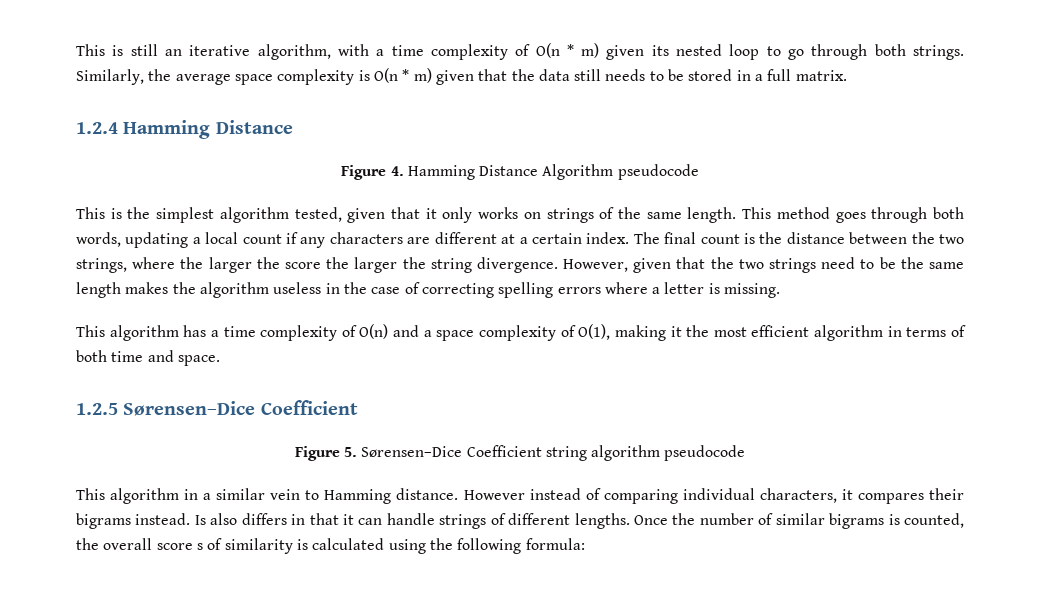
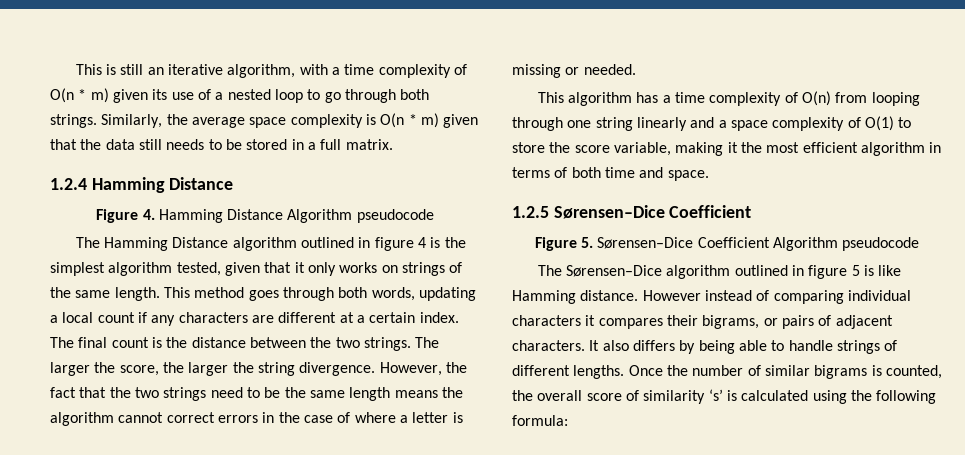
(669, 50) none -> [171,89,224,100] use of a
[76,207,105,219] This -> [75,237,426,251] The Hamming Distance algorithm outlined in figure 4
[76,257,321,273] strings, where the larger the score -> [363,337,440,351] [50,362,159,376] strings. The larger the score,
[633,258,672,273] given -> [445,362,467,373] [50,387,76,398] the fact
[125,282,169,294] makes -> [394,390,438,398] means
[273,282,322,294] useless -> [118,412,258,423] cannot correct errors
[421,282,601,298] correcting spelling errors -> (351, 417) none
[724,283,781,298] missing. -> [512,64,636,78] missing or needed.
(389, 331) none -> [835,92,920,106] [512,117,687,131] from looping through one string linearly
[578,324,611,340] O(1), -> [864,116,912,131] [512,142,671,156] O(1) to store the score variable,
[545,445,746,461] [76,488,320,504] string algorithm pseudocode // This algorithm in a similar vein to -> [772,237,920,251] [537,265,902,279] Algorithm pseudocode // The Sørensen–Dice algorithm outlined in figure 5 is like
[759,488,837,503] characters, -> [512,315,581,326] characters
[76,513,383,529] bigrams instead. Is also differs in that it can -> [702,315,893,329] [512,340,785,354] bigrams, or pairs of adjacent characters. It also differs by being able to
[196,543,203,550] s -> (622, 397) none
(293, 546) none -> [708,389,723,401] ‘s’

